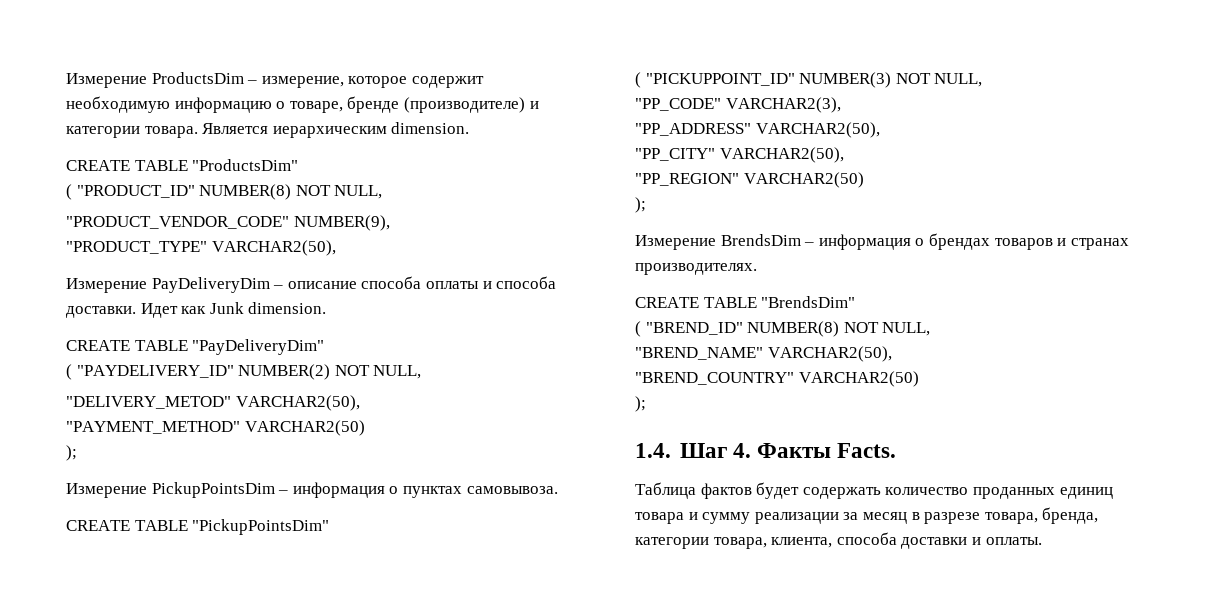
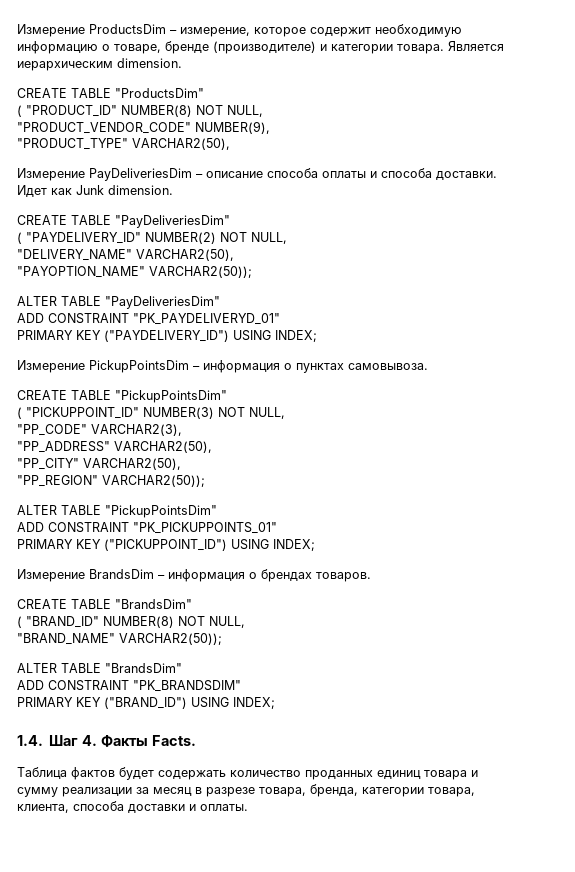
[151,277,270,293] PayDeliveryDim -> [89,168,192,181] PayDeliveriesDim
[192,339,325,355] "PayDeliveryDim" -> [115,215,230,228] "PayDeliveriesDim"
[66,395,360,411] [66,420,365,436] [66,445,77,461] "DELIVERY_METOD" VARCHAR2(50), // "PAYMENT_METHOD" VARCHAR2(50) // ); -> [17,249,234,261] [17,266,252,278] [17,296,220,309] [17,313,280,325] [17,330,317,342] "DELIVERY_NAME" VARCHAR2(50), // "PAYOPTION_NAME" VARCHAR2(50)); // ALTER TABLE "PayDeliveriesDim" // ADD CONSTRAINT "PK_PAYDELIVERYD_01" // PRIMARY KEY ("PAYDELIVERY_ID") USING INDEX;
[743,172,864,188] [635,197,646,213] [635,234,801,250] VARCHAR2(50) // ); // Измерение BrendsDim -> [102,475,205,487] [17,505,217,518] [17,522,277,534] [17,539,315,551] [17,569,154,582] VARCHAR2(50)); // ALTER TABLE "PickupPointsDim" // ADD CONSTRAINT "PK_PICKUPPOINTS_01" // PRIMARY KEY ("PICKUPPOINT_ID") USING INDEX; // Измерение BrandsDim
[994,238,1129,250] [635,263,757,275] [635,296,856,308] [635,321,931,337] [635,346,892,362] [635,371,919,387] [635,396,646,412] товаров и странах производителях. // CREATE TABLE "BrendsDim" // ( "BREND_ID" NUMBER(8) NOT NULL, // "BREND_NAME" VARCHAR2(50), // "BREND_COUNTRY" VARCHAR2(50) // ); -> [316,572,371,582] [17,599,192,609] [17,616,245,628] [17,633,222,645] [17,663,182,673] [17,680,241,692] [17,697,275,709] товаров. // CREATE TABLE "BrandsDim" // ( "BRAND_ID" NUMBER(8) NOT NULL, // "BRAND_NAME" VARCHAR2(50)); // ALTER TABLE "BrandsDim" // ADD CONSTRAINT "PK_BRANDSDIM" // PRIMARY KEY ("BRAND_ID") USING INDEX;

